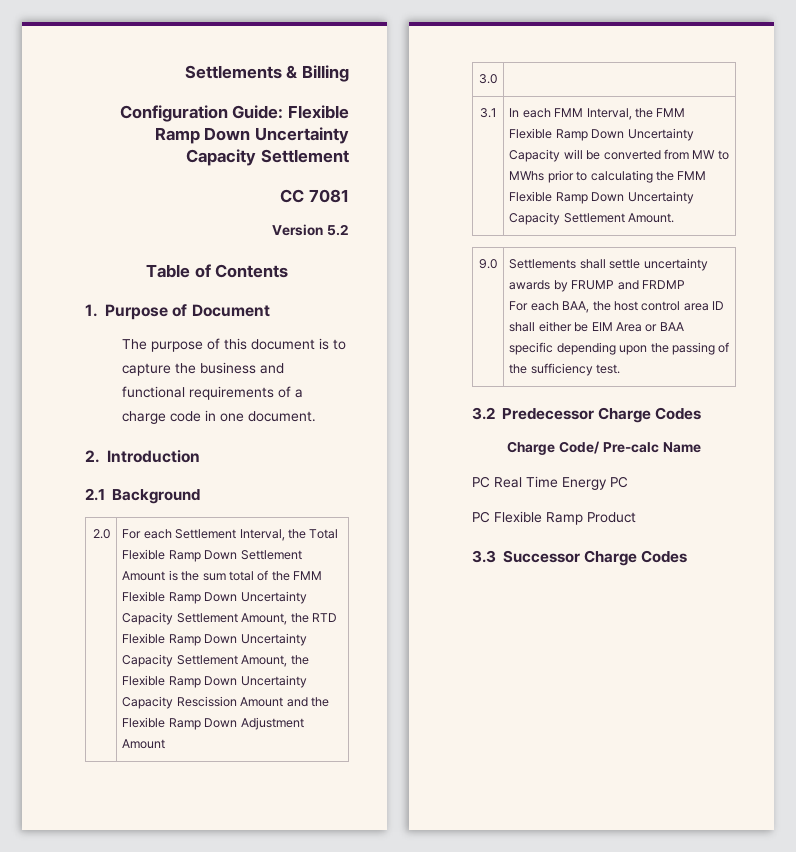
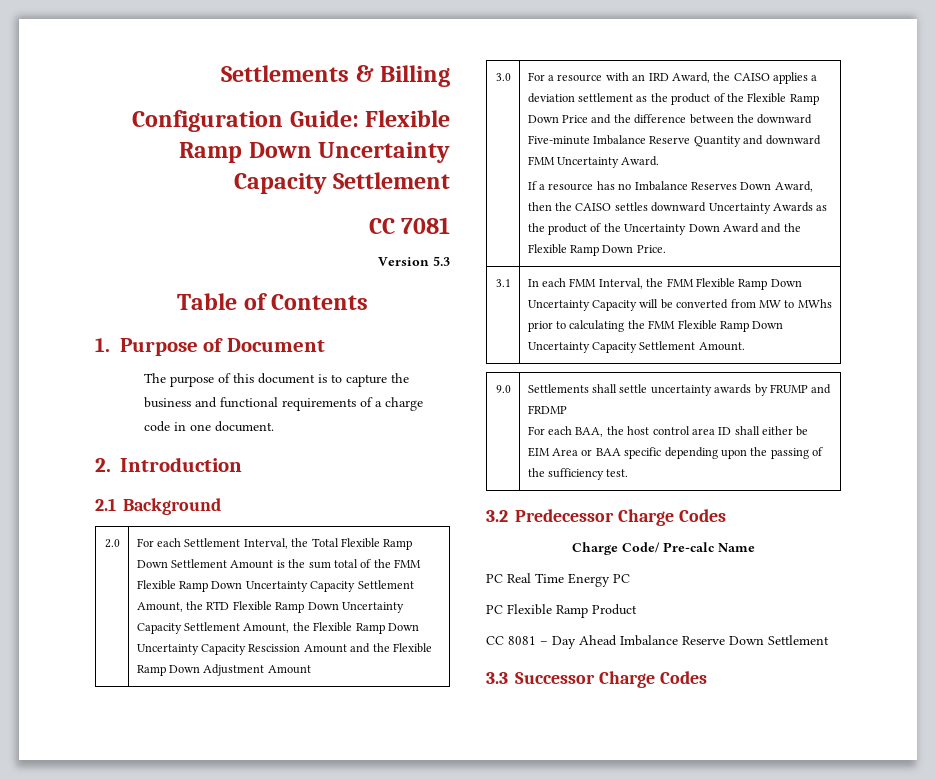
[327,224,349,236] 5.2 -> [433,256,450,266] 5.3
(497, 79) none -> [527,72,818,84] [527,93,819,105] [527,114,813,124] [527,135,821,147] [527,156,660,168] [527,181,813,192] [527,202,828,214] [527,223,801,235] [527,244,666,256] For a resource with an IRD Award, the CAISO applies a deviation settlement as the product of the Flexible Ramp Down Price and the difference between the downward Five-minute Imbalance Reserve Quantity and downward FMM Uncertainty Award. // If a resource has no Imbalance Reserves Down Award, then the CAISO settles downward Uncertainty Awards as the product of the Uncertainty Down Award and the Flexible Ramp Down Price.
(636, 517) none -> [486,635,829,649] // CC 8081 – Day Ahead Imbalance Reserve Down Settlement

